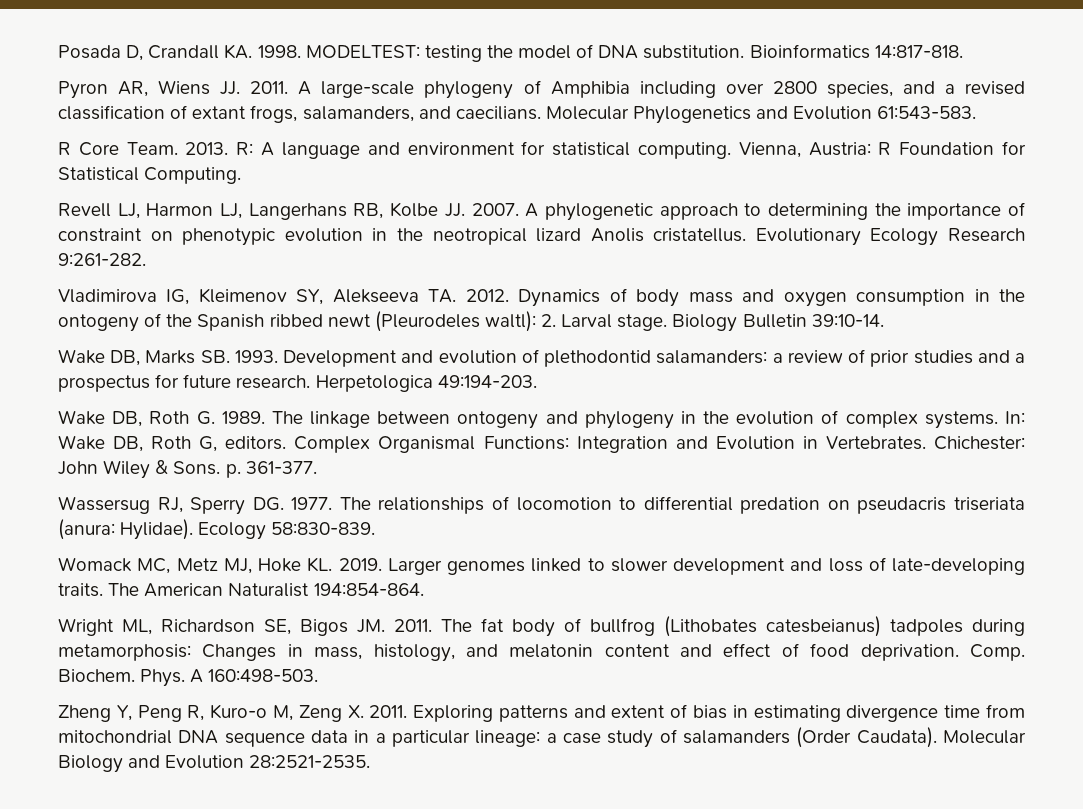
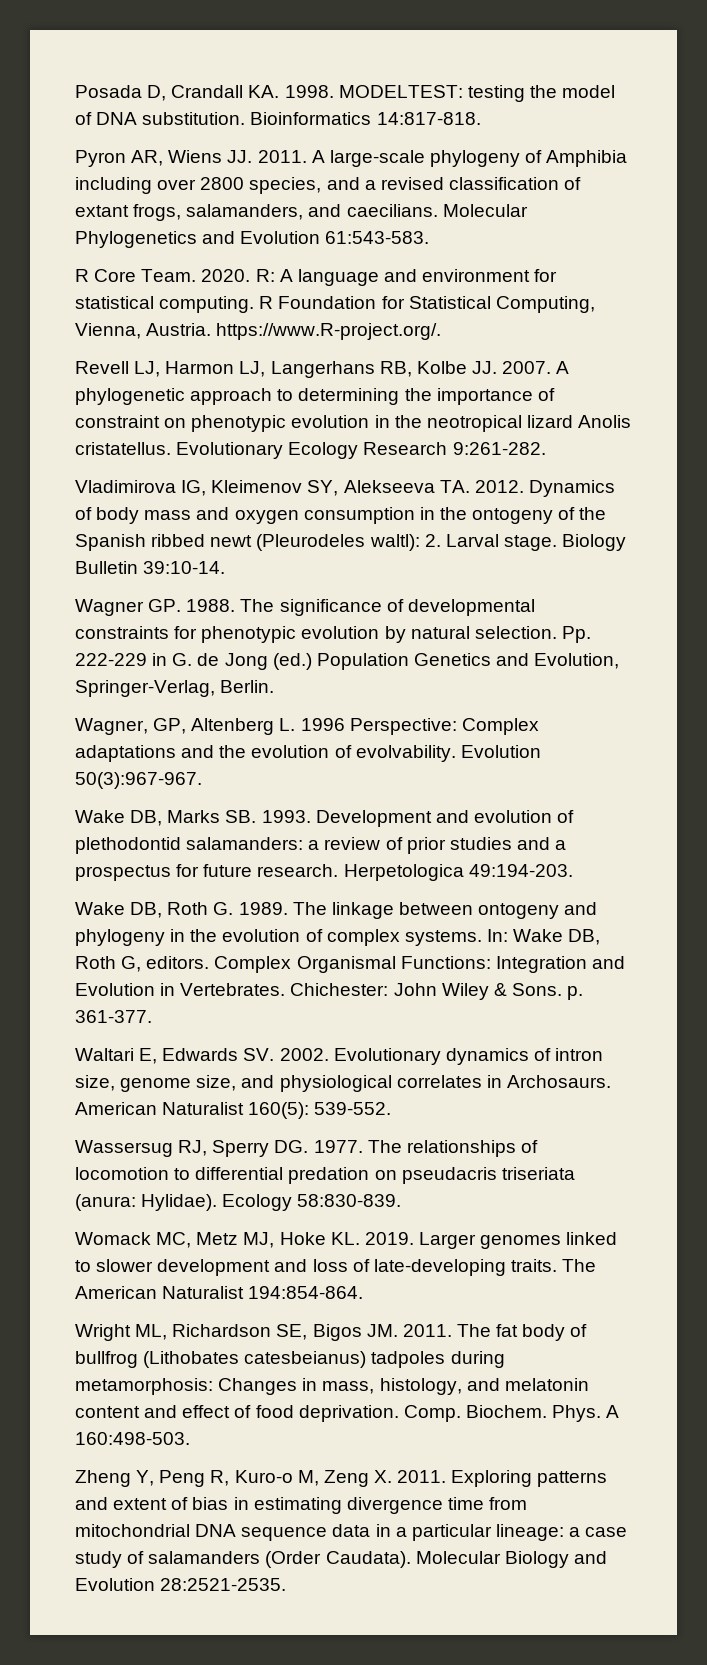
[185,142,229,155] 2013. -> [201,269,251,282] 2020.
[738,142,871,158] Vienna, Austria: -> (255, 304) none
[144,167,242,184] Computing. -> [495,296,595,313] [75,323,442,340] Computing, Vienna, Austria. https://www.R-project.org/.
(884, 320) none -> [75,599,535,616] [75,626,591,643] [75,653,620,670] [75,680,275,697] [75,718,539,735] [75,745,541,762] [75,772,202,789] // Wagner GP. 1988. The significance of developmental constraints for phenotypic evolution by natural selection. Pp. 222-229 in G. de Jong (ed.) Population Genetics and Evolution, Springer-Verlag, Berlin. // Wagner, GP, Altenberg L. 1996 Perspective: Complex adaptations and the evolution of evolvability. Evolution 50(3):967-967.
(317, 467) none -> [75,1048,604,1065] [75,1075,611,1092] [75,1102,392,1119] // Waltari E, Edwards SV. 2002. Evolutionary dynamics of intron size, genome size, and physiological correlates in Archosaurs. American Naturalist 160(5): 539-552.

